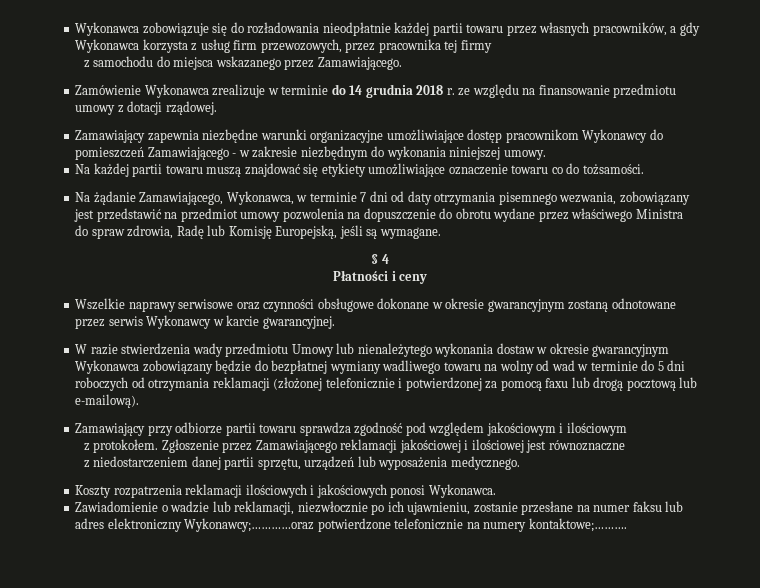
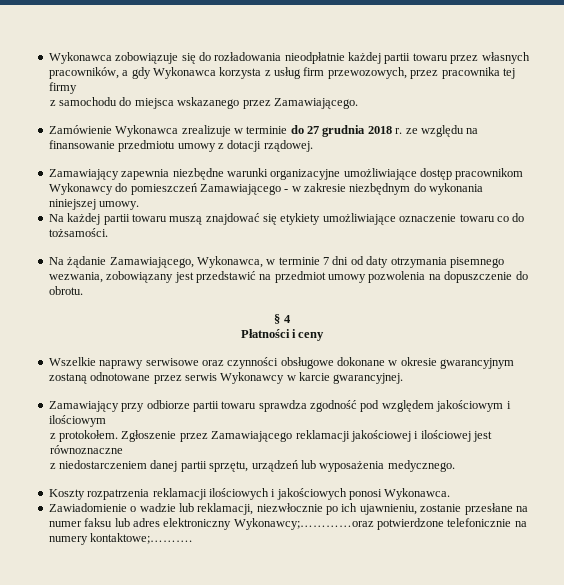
[349,85,363,95] 14 -> [307,126,319,134] 27
[455,208,683,222] [75,225,441,239] obrotu wydane przez właściwego Ministra do spraw zdrowia, Radę lub Komisję Europejską, jeśli są wymagane. -> [48,286,83,295] obrotu.
[75,343,670,357] [75,360,686,374] [75,377,698,391] [75,394,140,408] // W razie stwierdzenia wady przedmiotu Umowy lub nienależytego wykonania dostaw w okresie gwarancyjnym Wykonawca zobowiązany będzie do bezpłatnej wymiany wadliwego towaru na wolny od wad w terminie do 5 dni roboczych od otrzymania reklamacji (złożonej telefonicznie i potwierdzonej za pomocą faxu lub drogą pocztową lub e-mailową). -> (404, 378) none

